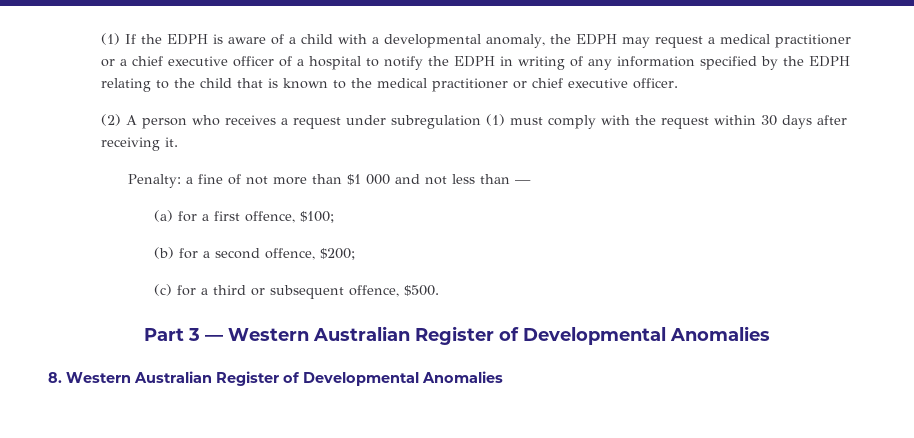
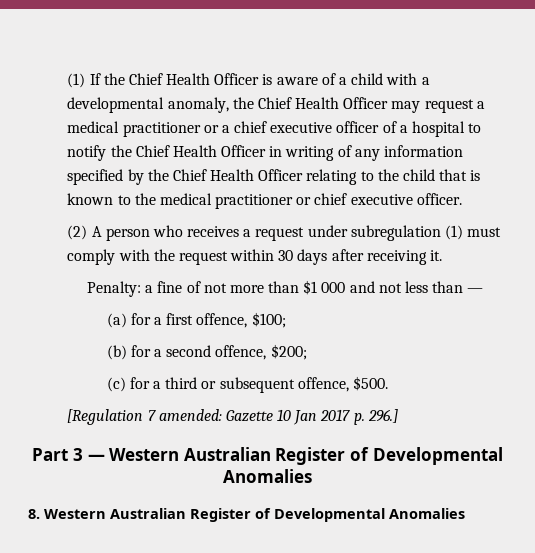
[167,34,209,45] EDPH -> [128,73,260,85] Chief Health Officer
[576,34,618,45] EDPH -> [257,97,389,109] Chief Health Officer
[454,56,496,67] EDPH -> [135,145,267,157] Chief Health Officer
[809,56,851,67] EDPH -> [172,169,304,181] Chief Health Officer
(440, 290) none -> [67,409,398,425] // [Regulation 7 amended: Gazette 10 Jan 2017 p. 296.]

